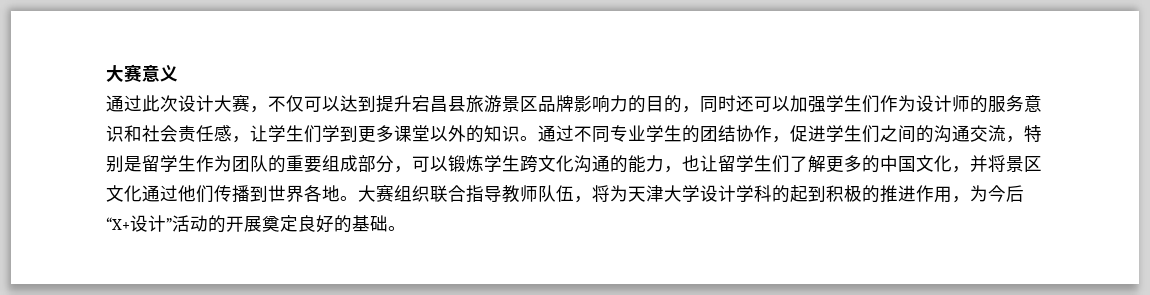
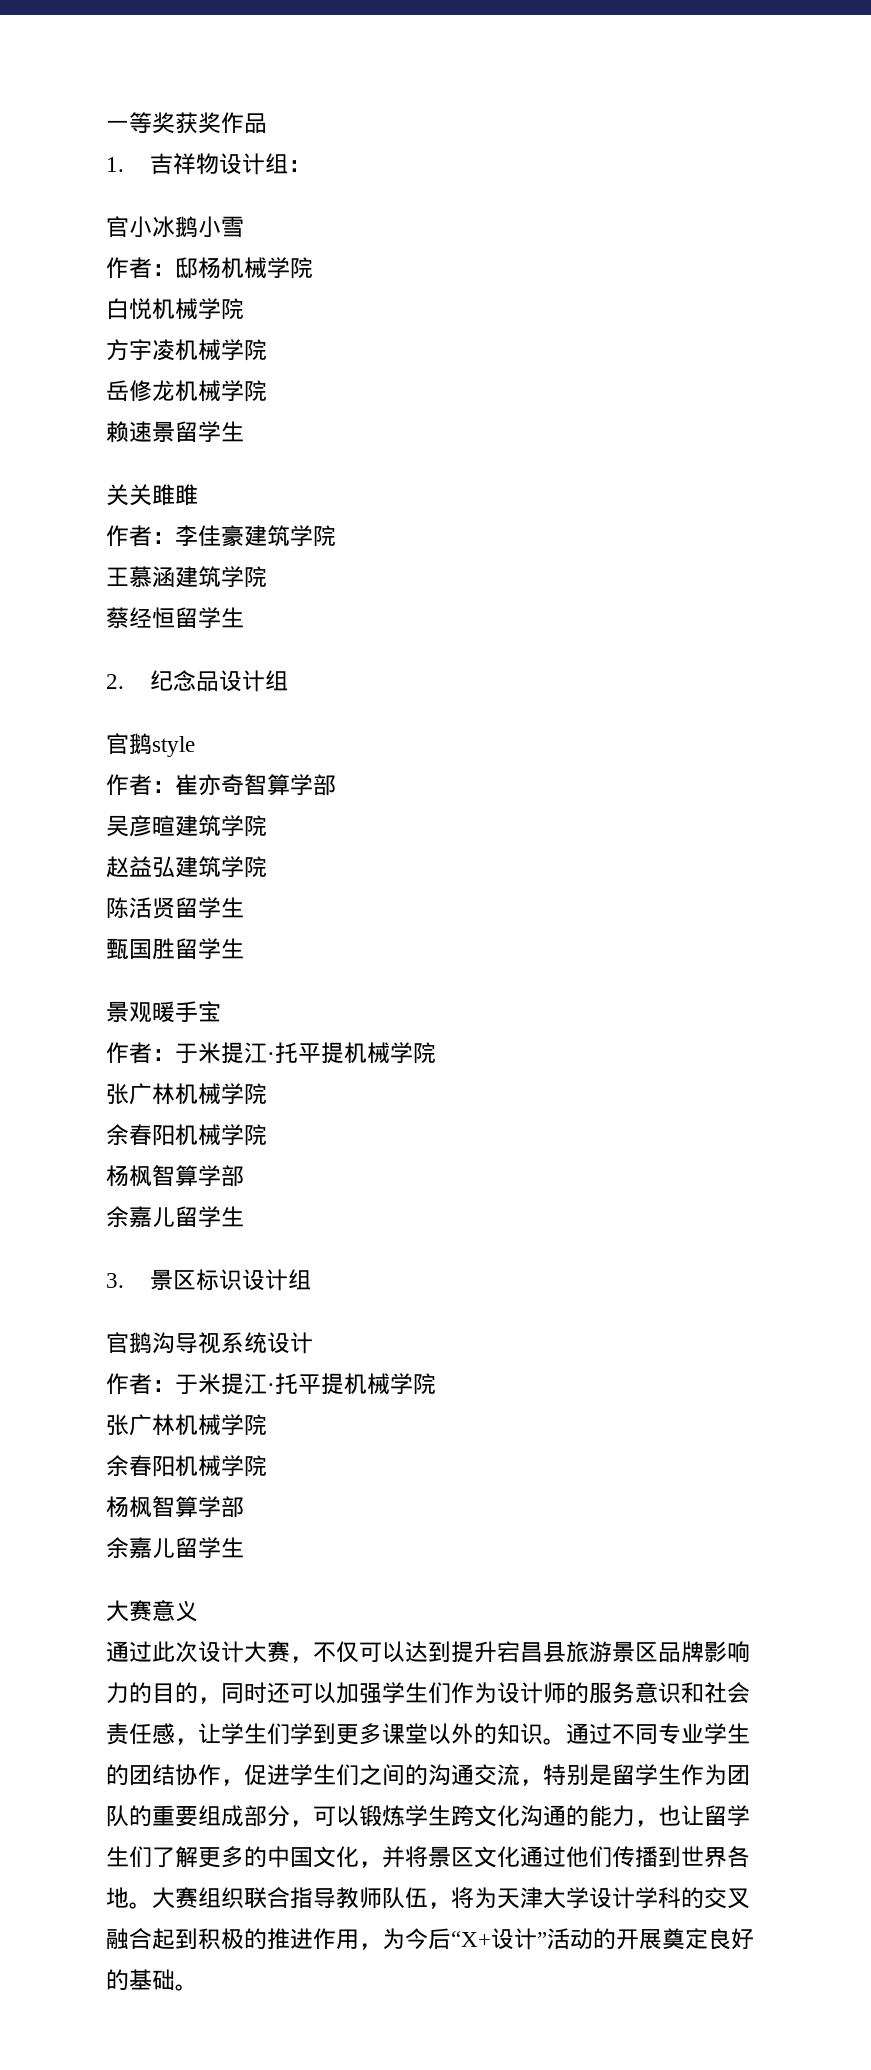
(106, 73) none -> [106,112,267,134] [106,153,311,175] [106,216,244,238] [106,257,313,279] [106,298,244,320] [106,339,267,361] [106,380,267,402] [106,421,244,443] [106,484,198,506] [106,525,336,547] [106,566,267,588] [106,607,244,629] [106,670,288,692] [106,733,195,757] [106,774,336,796] [106,815,267,837] [106,856,267,878] [106,897,244,919] [106,938,244,960] [106,1001,221,1023] [106,1042,436,1064] [106,1083,267,1105] [106,1124,267,1146] [106,1165,244,1187] [106,1206,244,1228] [106,1269,311,1291] [106,1332,313,1354] [106,1373,436,1395] [106,1414,267,1436] [106,1455,267,1477] [106,1496,244,1518] [106,1537,244,1559] 一等奖获奖作品 // 1.吉祥物设计组： // 官小冰鹅小雪 // 作者：邸杨机械学院 // 白悦机械学院 // 方宇凌机械学院 // 岳修龙机械学院 // 赖速景留学生 // 关关雎雎 // 作者：李佳豪建筑学院 // 王慕涵建筑学院 // 蔡经恒留学生 // 2.纪念品设计组 // 官鹅style // 作者：崔亦奇智算学部 // 吴彦暄建筑学院 // 赵益弘建筑学院 // 陈活贤留学生 // 甄国胜留学生 // 景观暖手宝 // 作者：于米提江·托平提机械学院 // 张广林机械学院 // 余春阳机械学院 // 杨枫智算学部 // 余嘉儿留学生 // 3.景区标识设计组 // 官鹅沟导视系统设计 // 作者：于米提江·托平提机械学院 // 张广林机械学院 // 余春阳机械学院 // 杨枫智算学部 // 余嘉儿留学生 //
(790, 194) none -> [704,1887,750,1909] [106,1928,152,1950] 交叉融合

